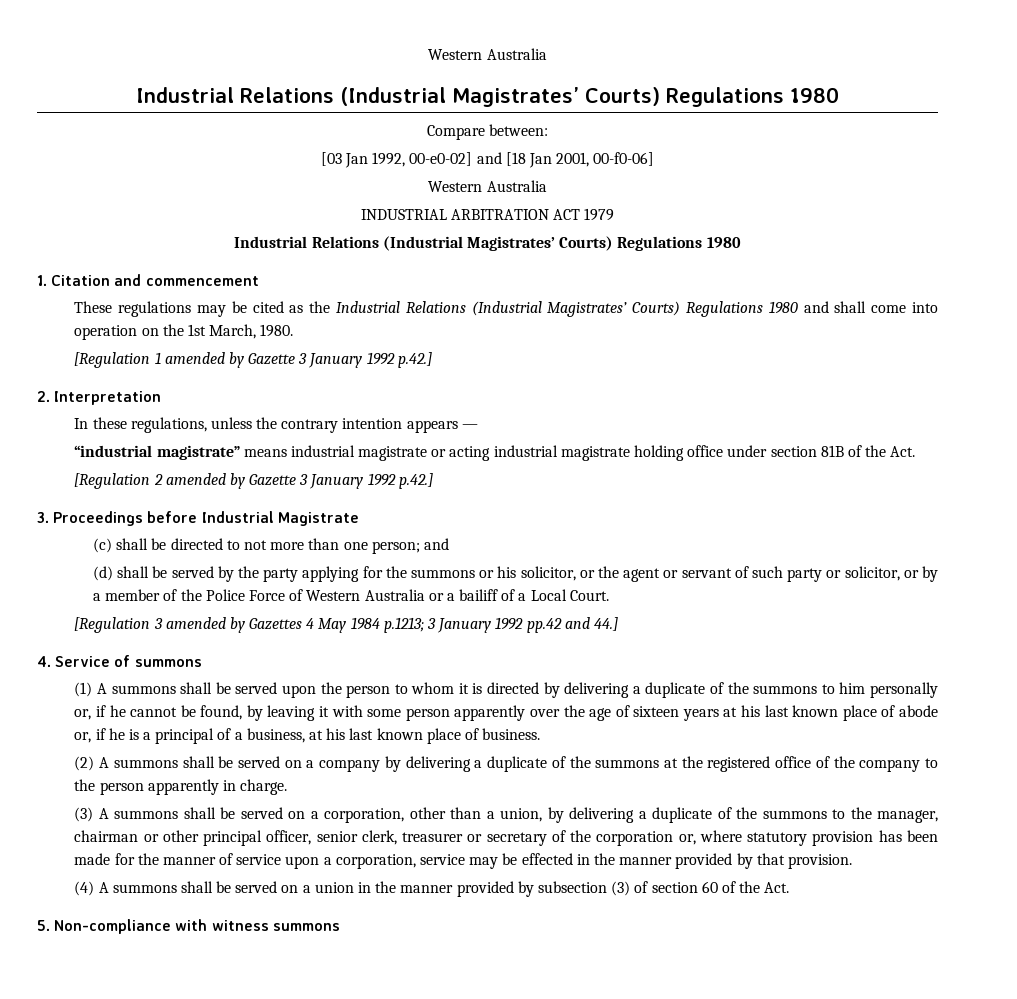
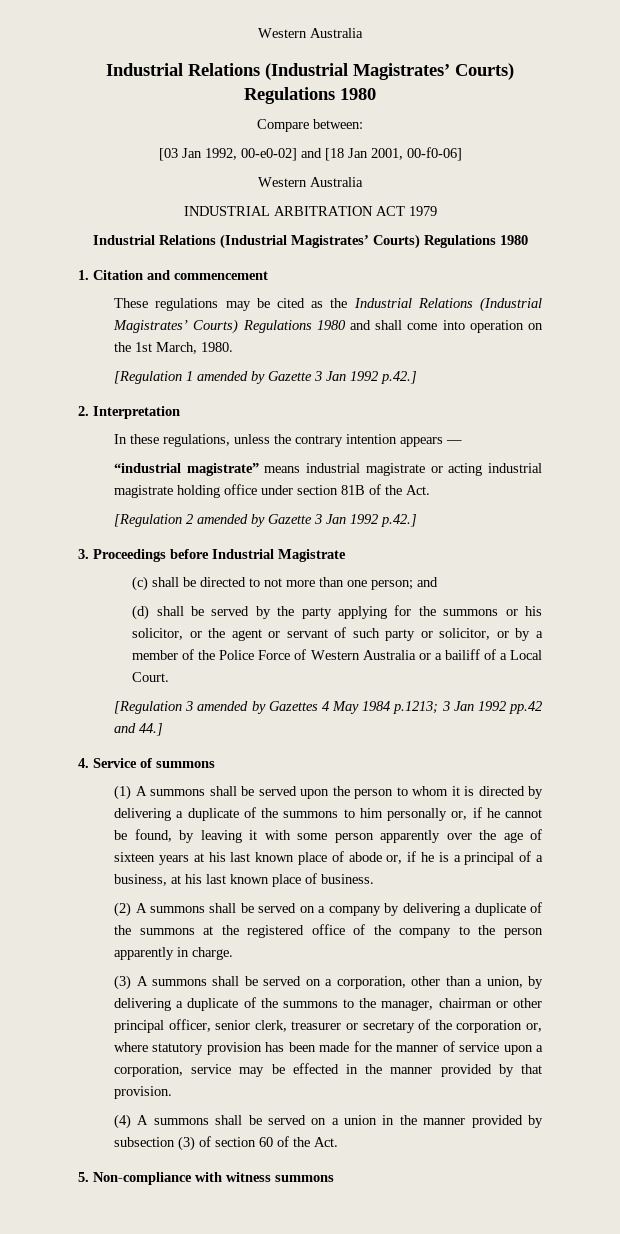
[308,353,363,368] January -> [326,371,347,381] Jan
[309,474,364,489] January -> [326,514,347,524] Jan
[437,618,492,633] January -> [453,701,474,711] Jan

